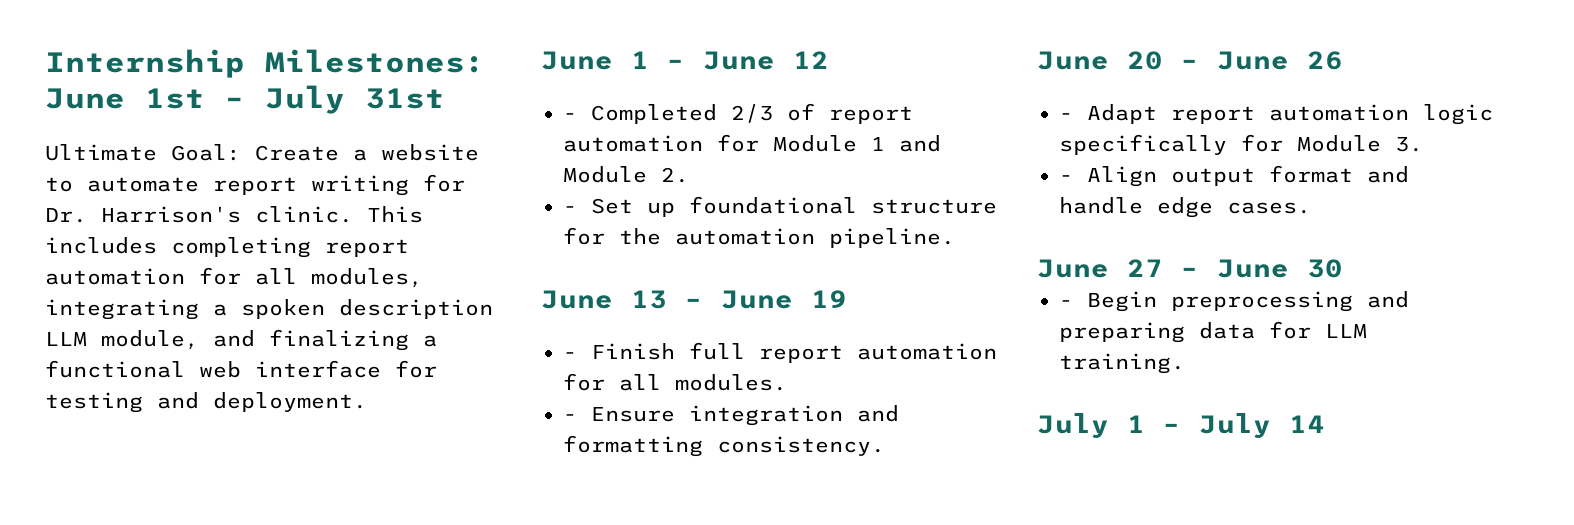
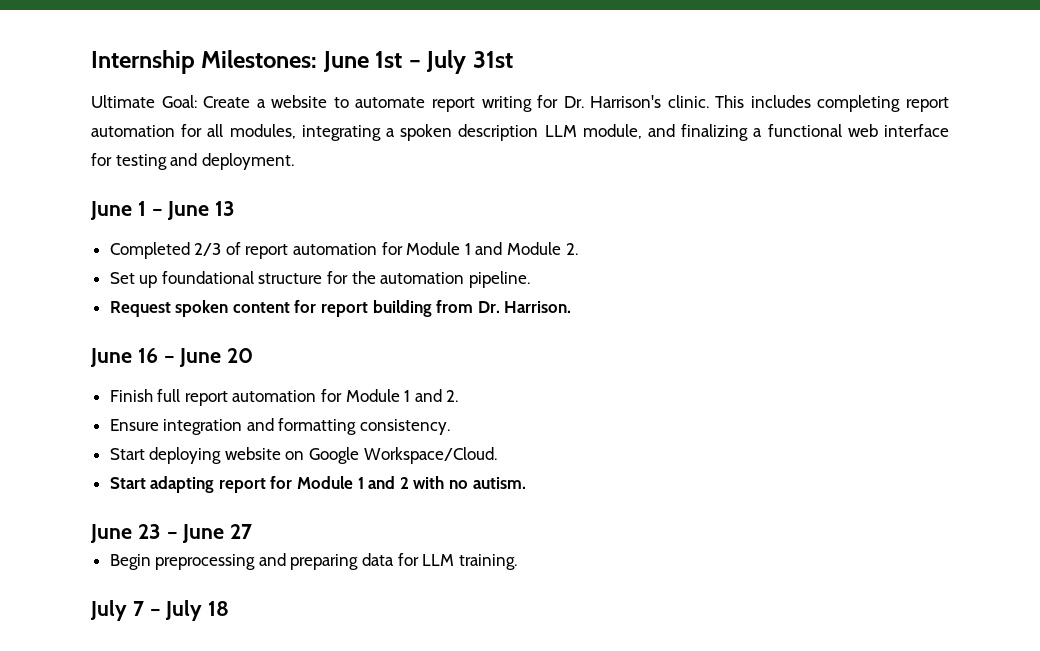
[793,51,829,69] [563,113,577,120] 12 // - -> [215,201,236,216] 13 //
[563,206,577,213] - -> (578, 249) none
[541,290,847,309] [563,352,577,359] // June 13 – June 19 // - -> [109,300,572,317] [90,348,254,367] // Request spoken content for report building from Dr. Harrison. // June 16 – June 20 //
[619,374,787,391] [563,414,577,421] all modules. // - -> [345,389,459,402] Module 1 and 2. //
[1037,51,1343,70] [1059,104,1493,125] [1059,134,1423,155] [1059,165,1409,187] [1059,197,1311,218] [1037,259,1343,278] [1059,300,1073,307] // June 20 – June 26 // - Adapt report automation logic specifically for Module 3. // - Align output format and handle edge cases. // June 27 – June 30 // - -> [109,447,497,464] [109,476,526,493] [90,524,253,543] // Start deploying website on Google Workspace/Cloud. // Start adapting report for Module 1 and 2 with no autism. // June 23 – June 27 //
[1127,413,1325,439] 1 – July 14 -> [132,600,230,621] 7 – July 18

